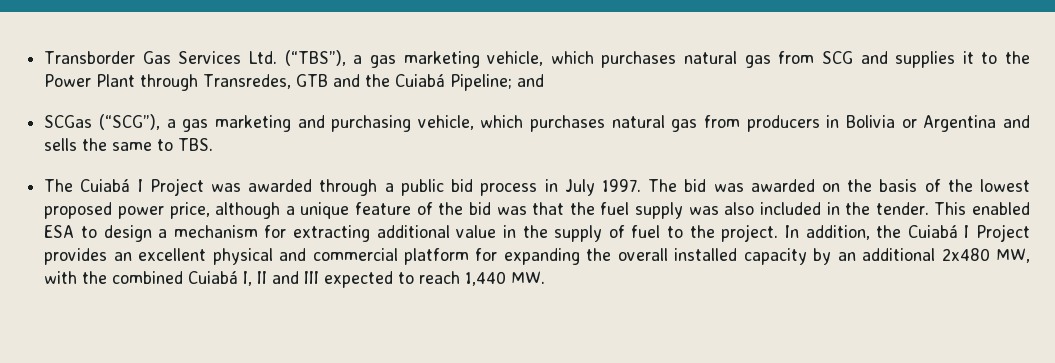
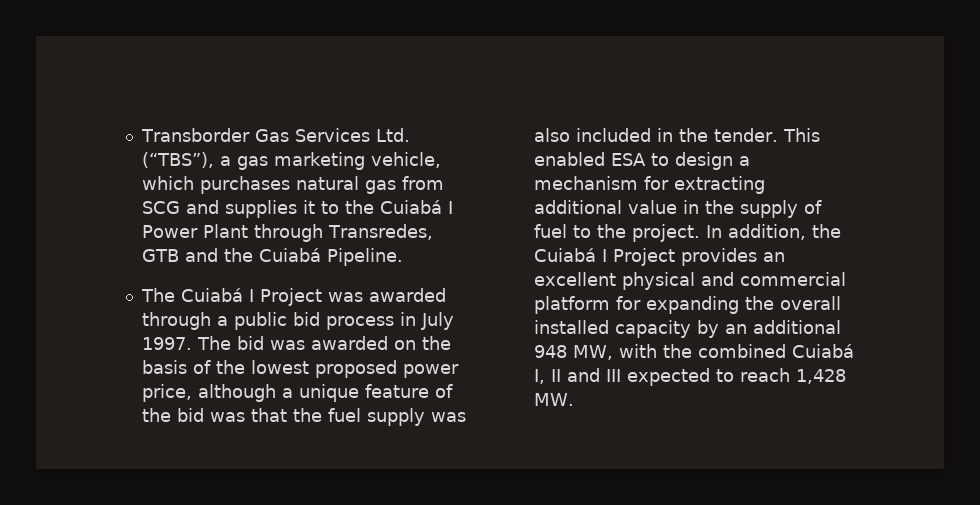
(1030, 57) none -> [379,200,453,214] Cuiabá I
[450,74,545,91] [44,114,1031,132] [44,138,214,151] Pipeline; and // SCGas (“SCG”), a gas marketing and purchasing vehicle, which purchases natural gas from producers in Bolivia or Argentina and sells the same to TBS. -> [326,248,403,266] Pipeline.
[941,248,990,261] 2x480 -> [533,345,567,358] 948
[465,271,507,286] 1,440 -> [795,369,846,384] 1,428

